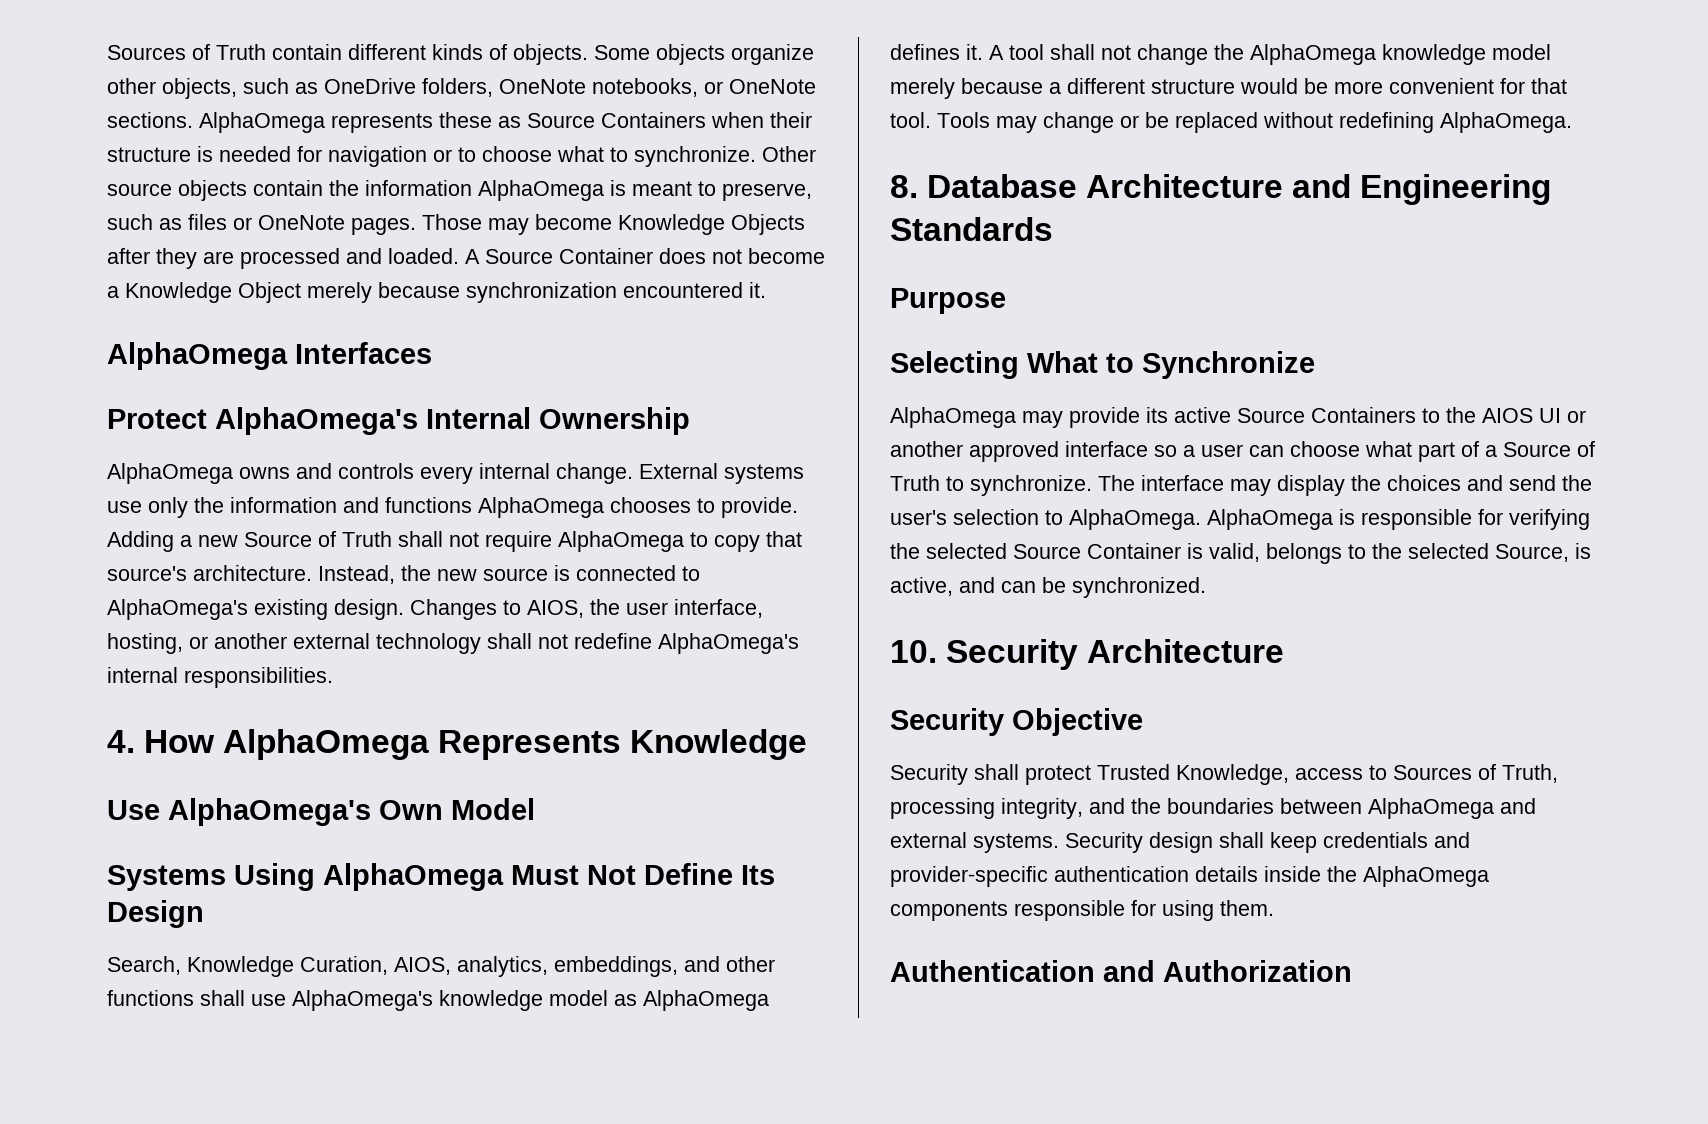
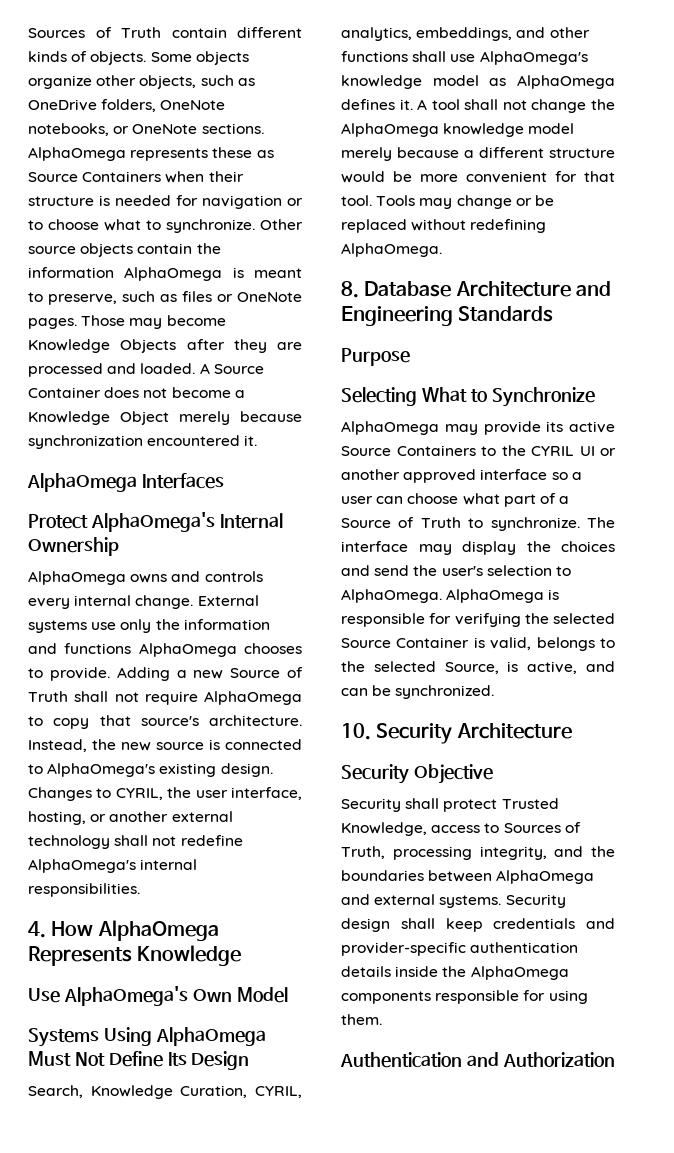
[527,600,584,618] AIOS, -> [115,788,163,800] CYRIL,
[394,957,451,975] AIOS, -> [254,1086,302,1098] CYRIL,
[1482,408,1533,423] AIOS -> [531,446,574,456] CYRIL

